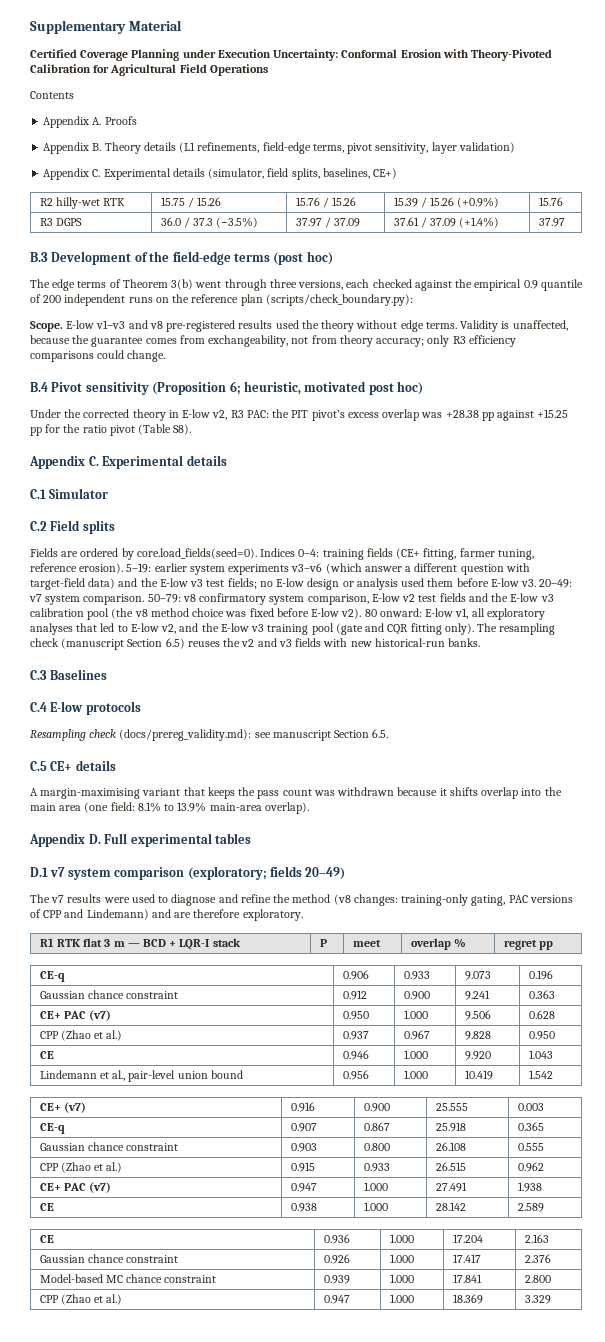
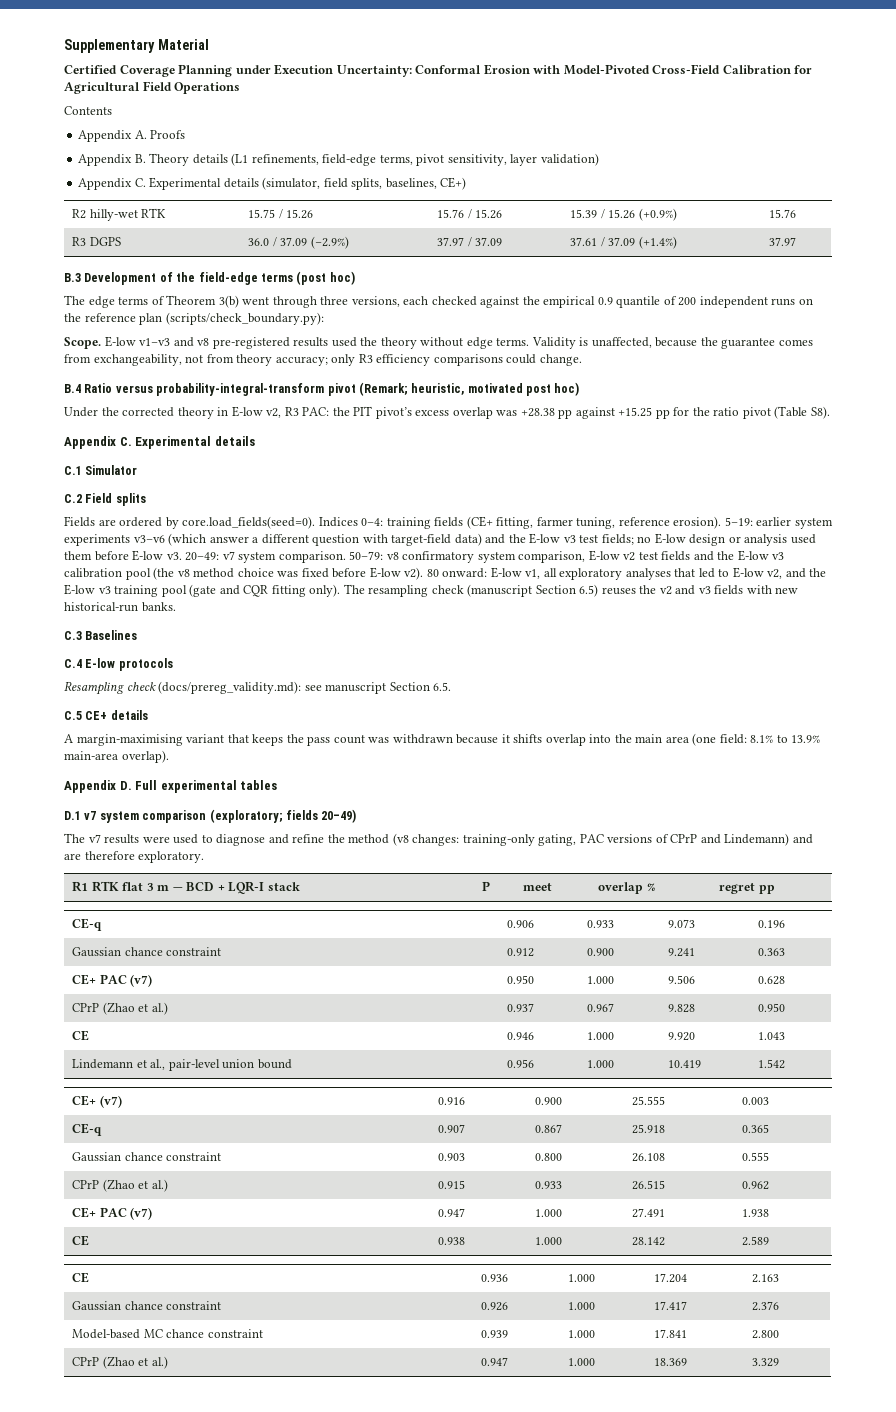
[471,49,553,61] Theory-Pivoted -> [563,64,721,75] Model-Pivoted Cross-Field
[193,217,259,228] 37.3 (−3.5%) -> [280,236,349,249] 37.09 (−2.9%)
[51,381,241,395] Pivot sensitivity (Proposition 6; -> [84,382,408,396] Ratio versus probability-integral-transform pivot (Remark;
[43,910,63,918] CPP -> [670,834,698,843] CPrP
[39,1031,59,1039] CPP -> [72,1003,100,1012] CPrP
[39,1163,59,1171] CPP -> [72,1180,100,1189] CPrP
[39,1295,59,1303] CPP -> [72,1357,100,1366] CPrP

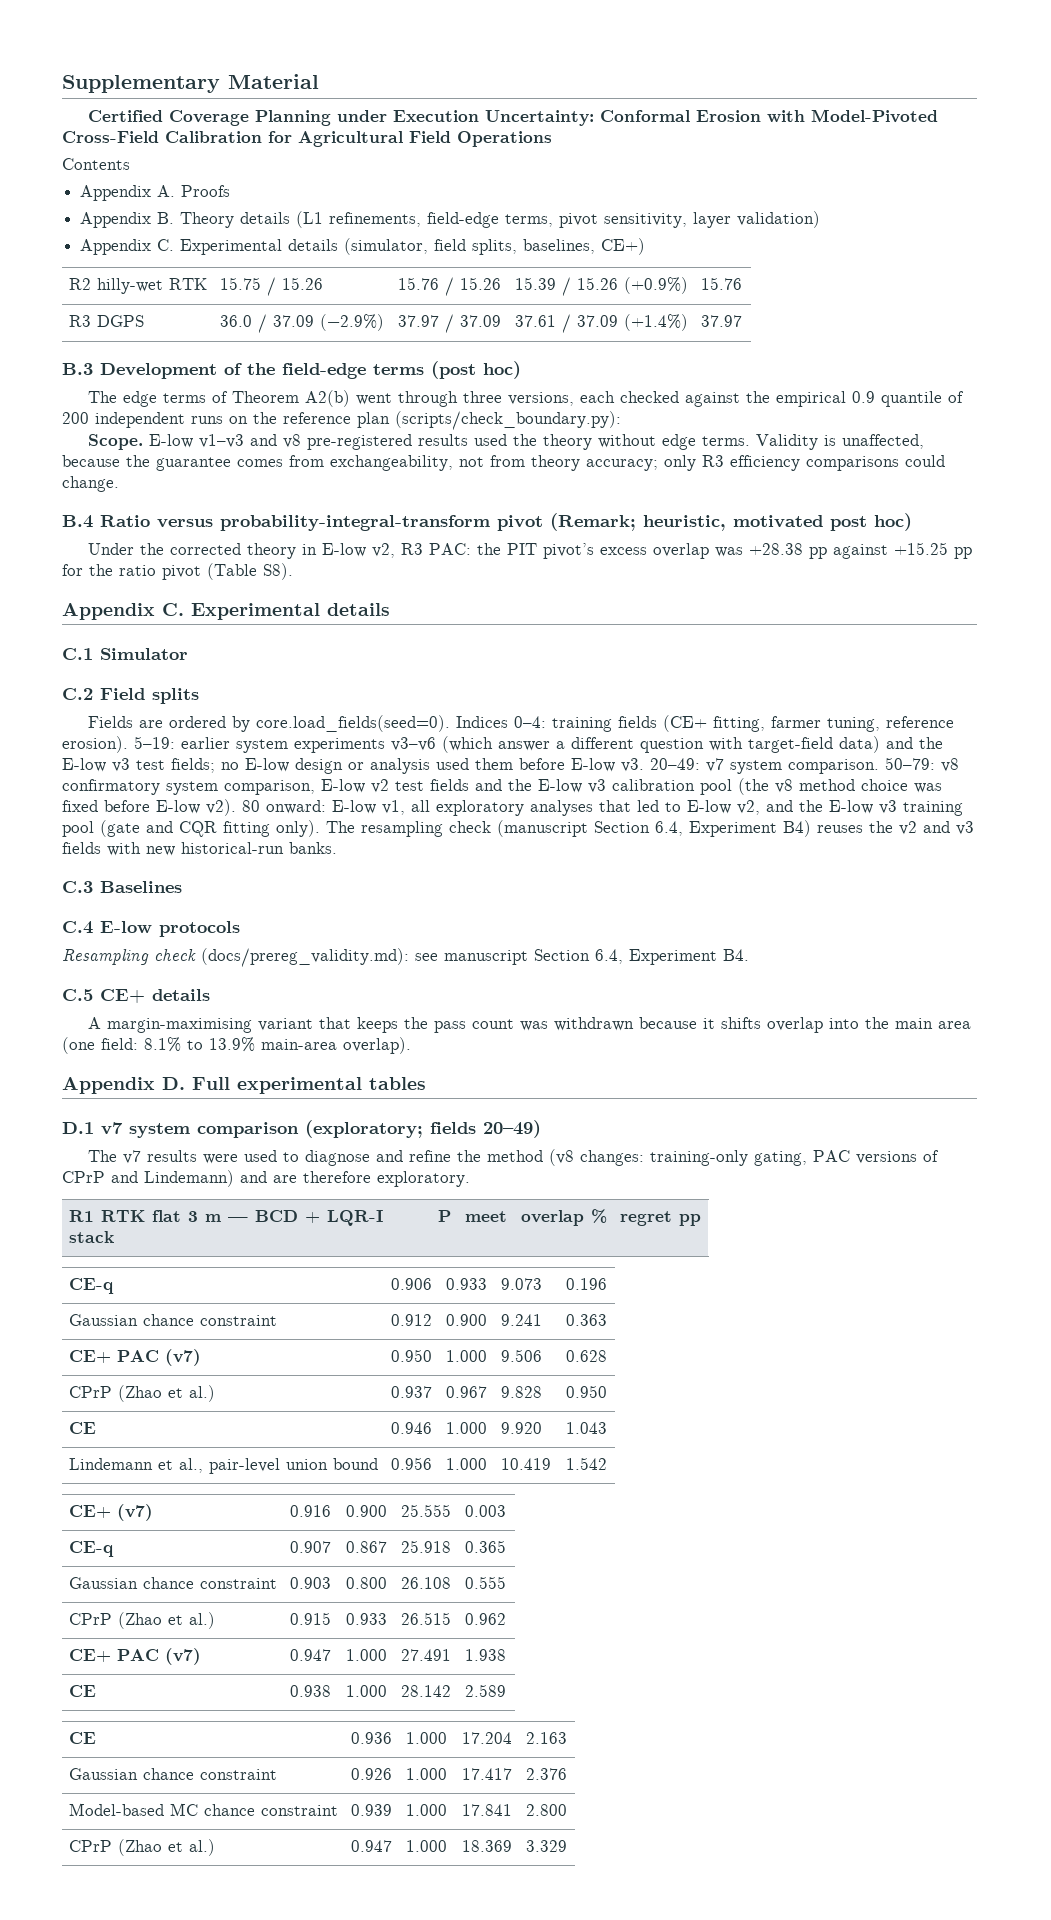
[218,295,239,308] 3(b) -> [304,390,350,407] A2(b)
[579,584,599,597] 6.5) -> [655,820,811,837] 6.4, Experiment B4)
[433,682,452,691] 6.5. -> [595,949,749,965] 6.4, Experiment B4.

